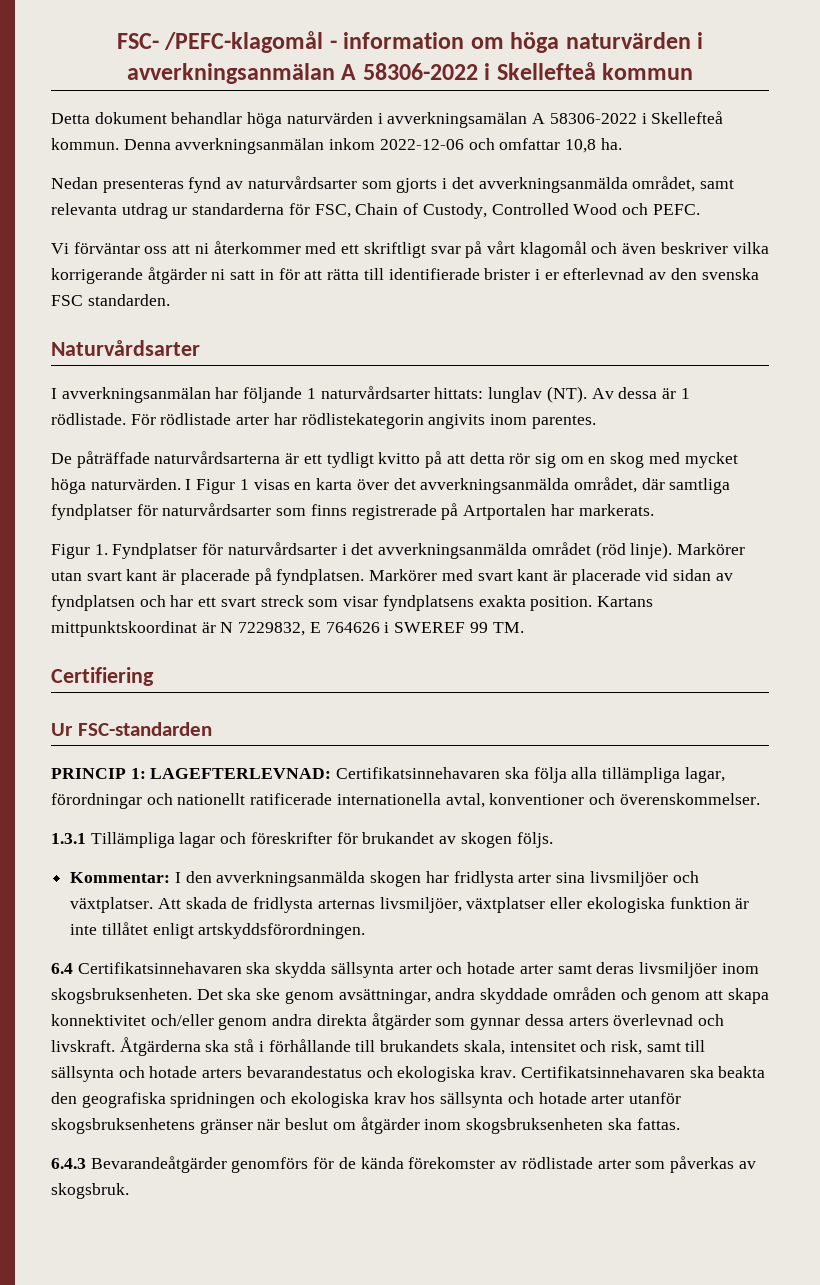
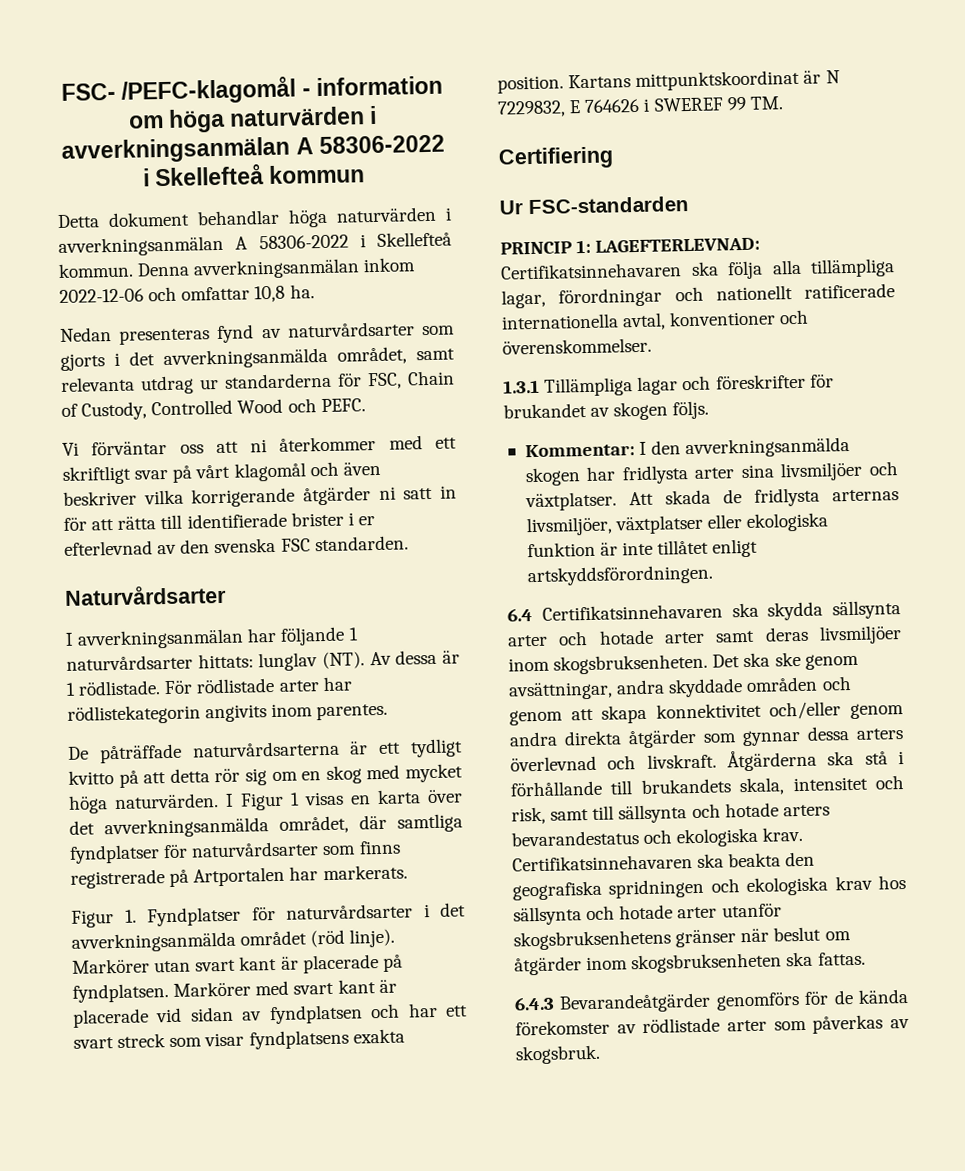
[387,112,528,128] avverkningsamälan -> [58,235,224,258] avverkningsanmälan

